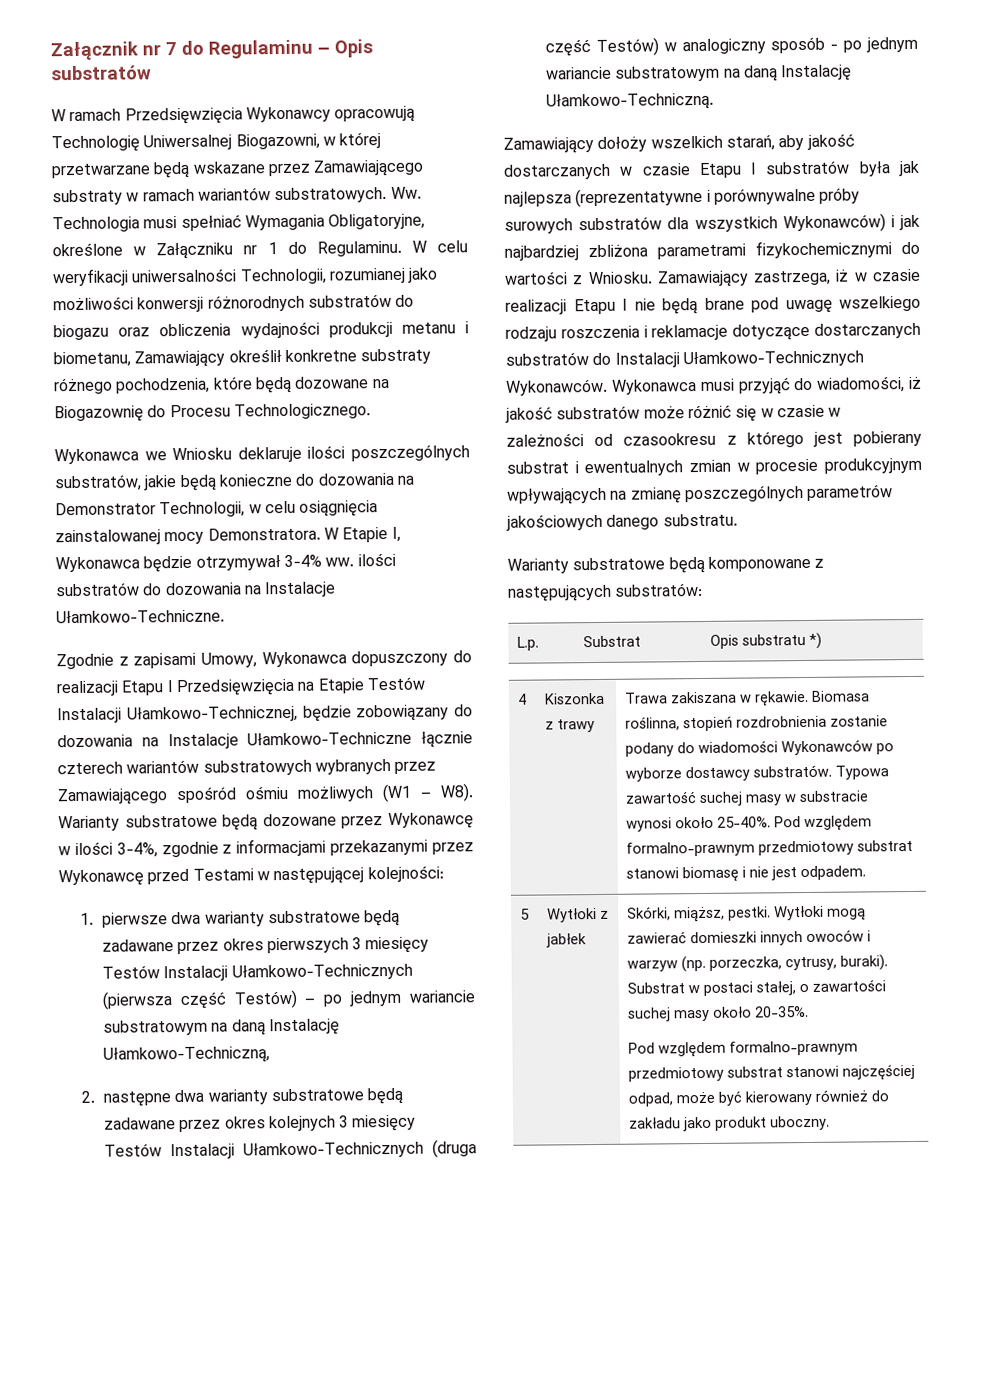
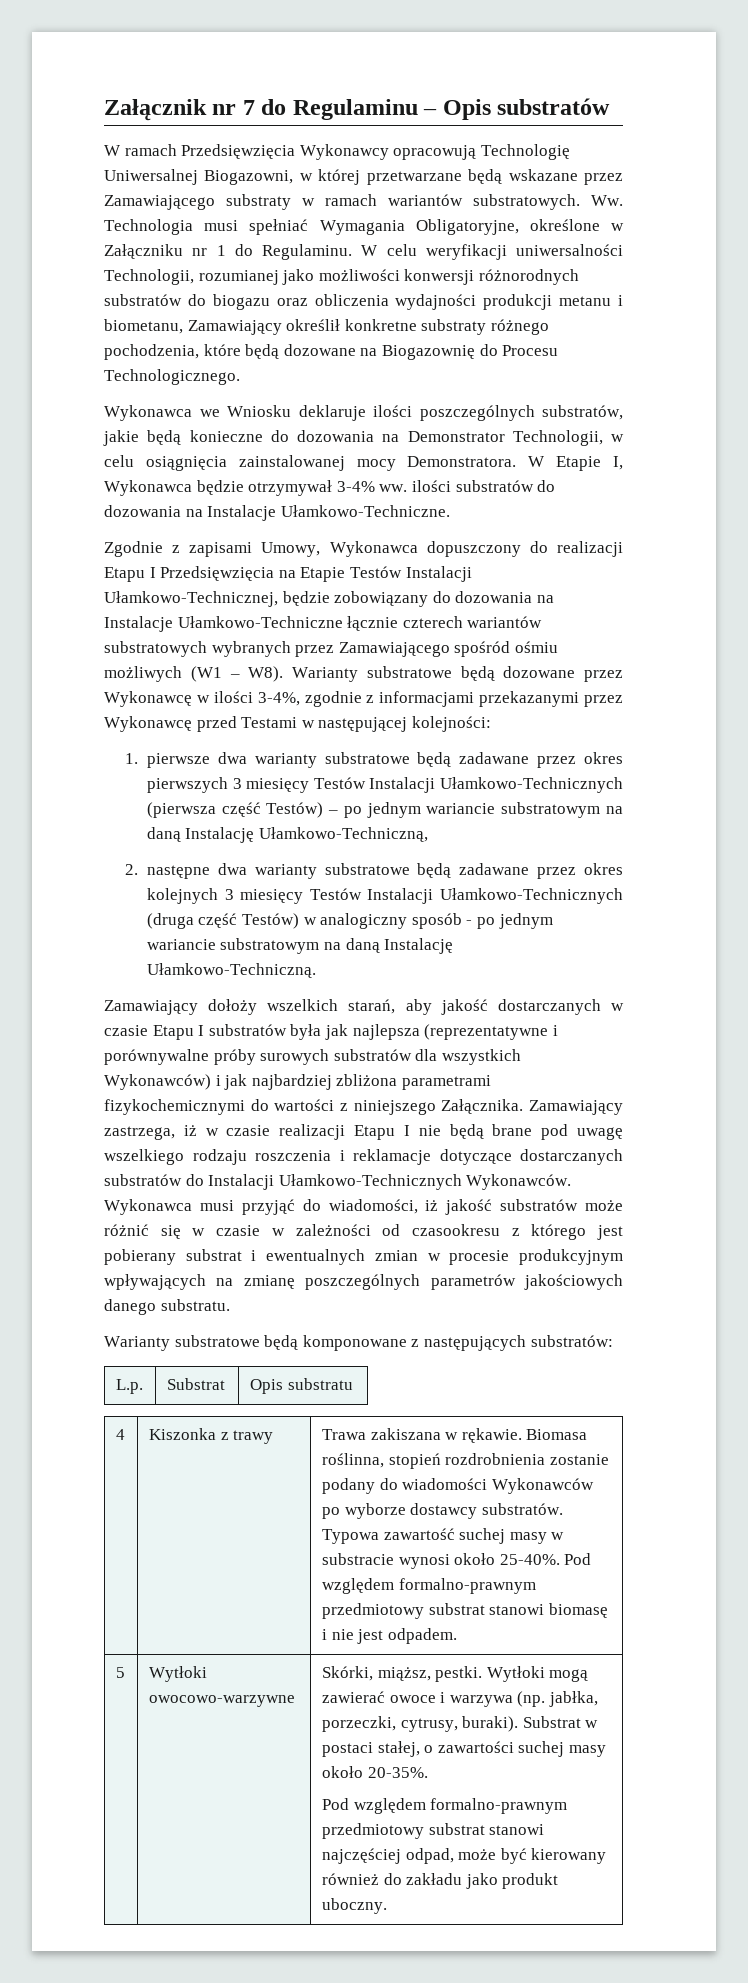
[587,271,653,285] Wniosku. -> [353,1099,524,1115] niniejszego Załącznika.
[809,632,823,649] *) -> (353, 1384) none
[600,910,610,919] [546,933,588,948] z jabłek -> [148,1695,295,1707] owocowo-warzywne
[690,929,872,946] [627,955,783,973] domieszki innych owoców i warzyw (np. porzeczka, -> [389,1691,598,1707] [321,1716,396,1732] owoce i warzywa (np. jabłka, porzeczki,

